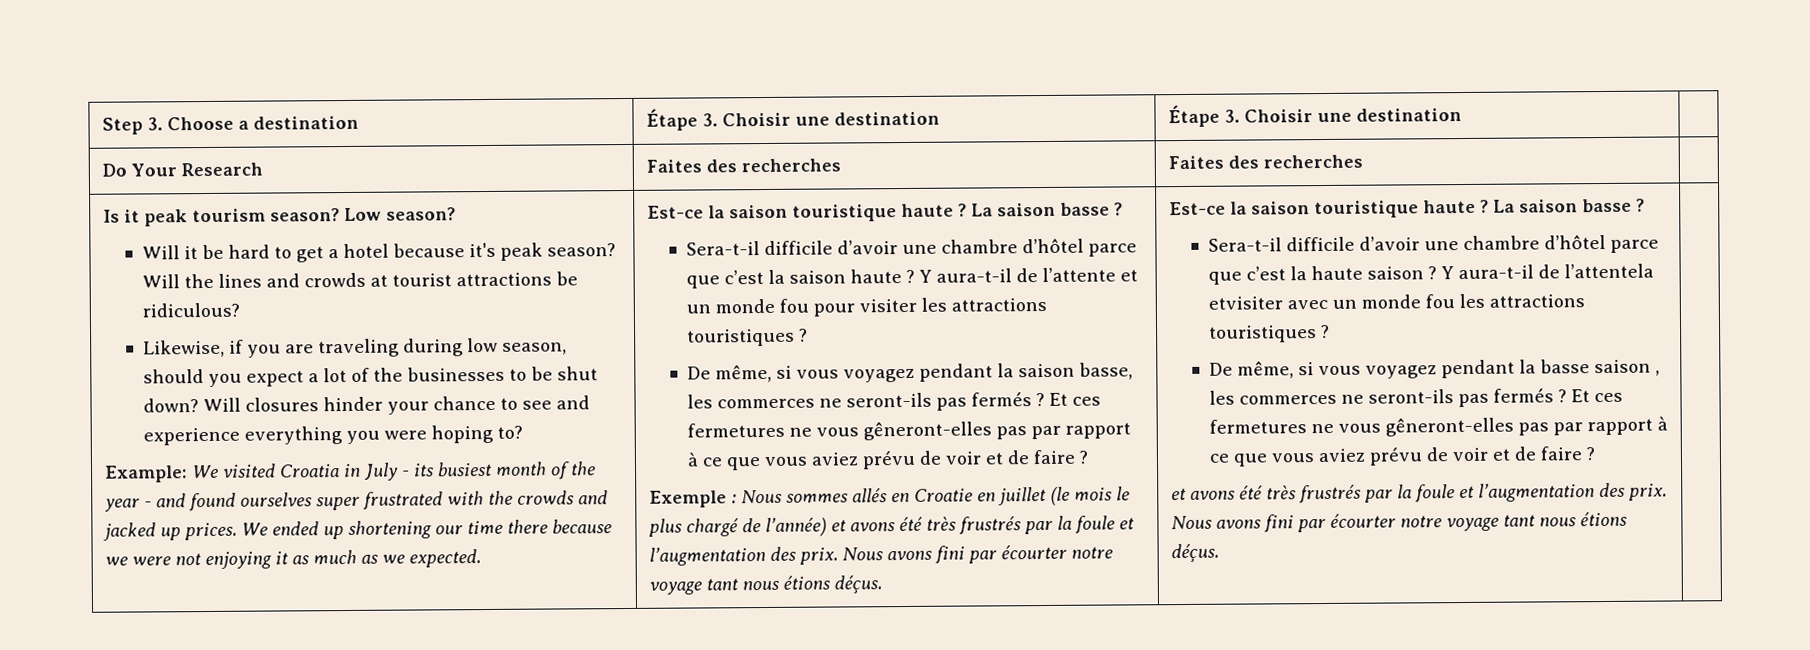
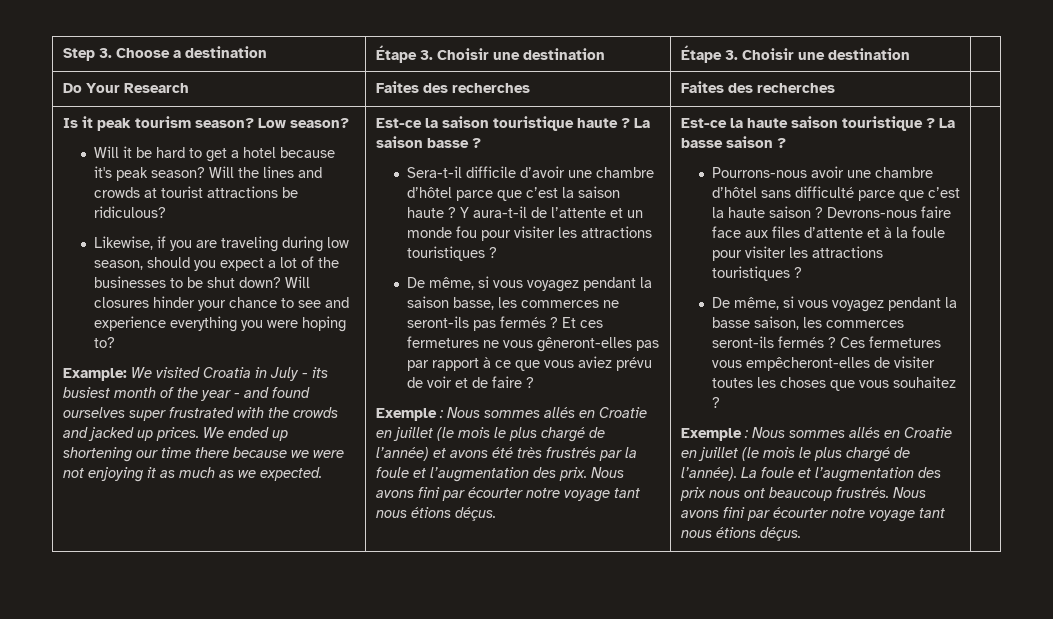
[1250,198,1645,219] [1207,234,1606,252] saison touristique haute ? La saison basse ? // Sera-t-il difficile d’avoir une chambre d’hôtel -> [746,116,955,131] [680,136,786,148] [711,166,933,178] [711,186,854,198] haute saison touristique ? La basse saison ? // Pourrons-nous avoir une chambre d’hôtel sans difficulté
[1440,263,1654,280] [1207,294,1455,310] Y aura-t-il de l’attentela etvisiter avec un monde fou -> [826,206,951,218] [711,226,945,238] [711,246,786,261] Devrons-nous faire face aux files d’attente et à la foule pour visiter
[1593,359,1660,376] [1208,388,1623,408] [1208,416,1668,437] [1208,446,1595,467] [1170,482,1667,504] saison , les commerces ne seront-ils pas fermés ? Et ces fermetures ne vous gêneront-elles pas par rapport à ce que vous aviez prévu de voir et de faire ? // et avons été très frustrés par la foule et l’augmentation des prix. -> [753,316,904,330] [711,336,941,348] [711,356,935,371] [711,376,956,391] [711,397,720,408] [680,427,952,441] [680,447,910,462] [680,467,941,482] [679,487,889,501] saison, les commerces seront-ils fermés ? Ces fermetures vous empêcheront-elles de visiter toutes les choses que vous souhaitez ? // Exemple : Nous sommes allés en Croatie en juillet (le mois le plus chargé de l’année). La foule et l’augmentation des prix nous ont beaucoup frustrés.

